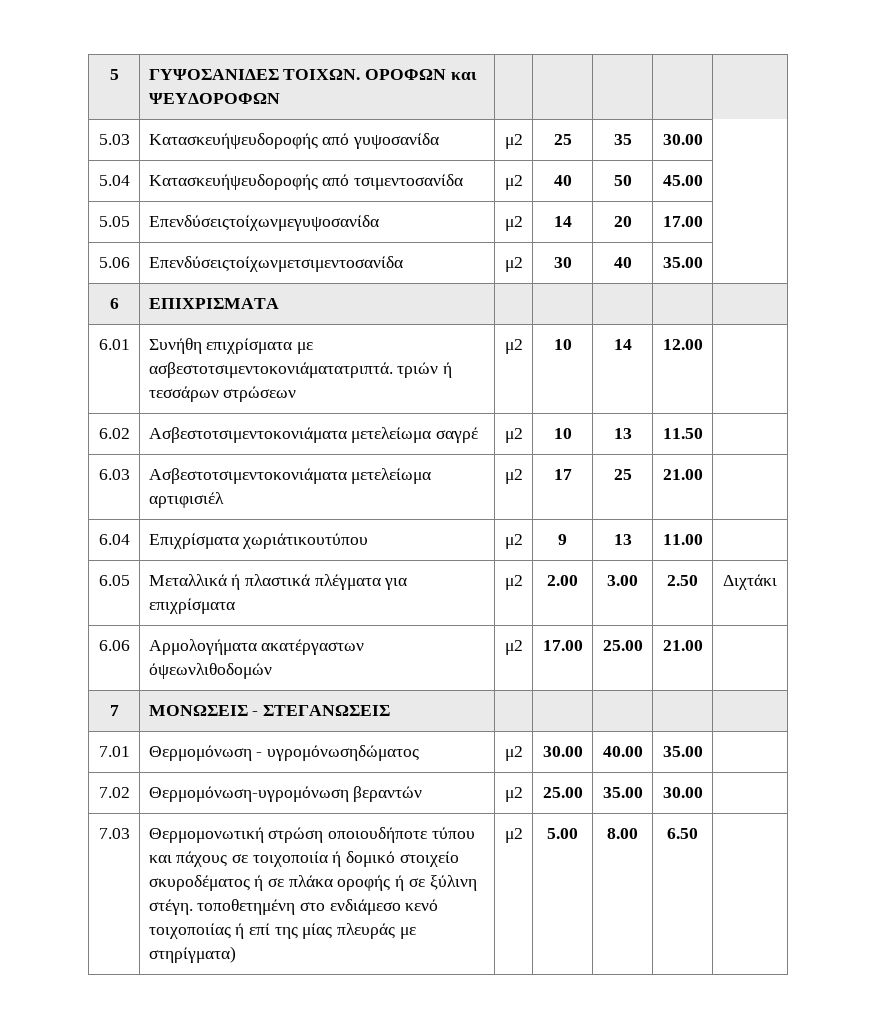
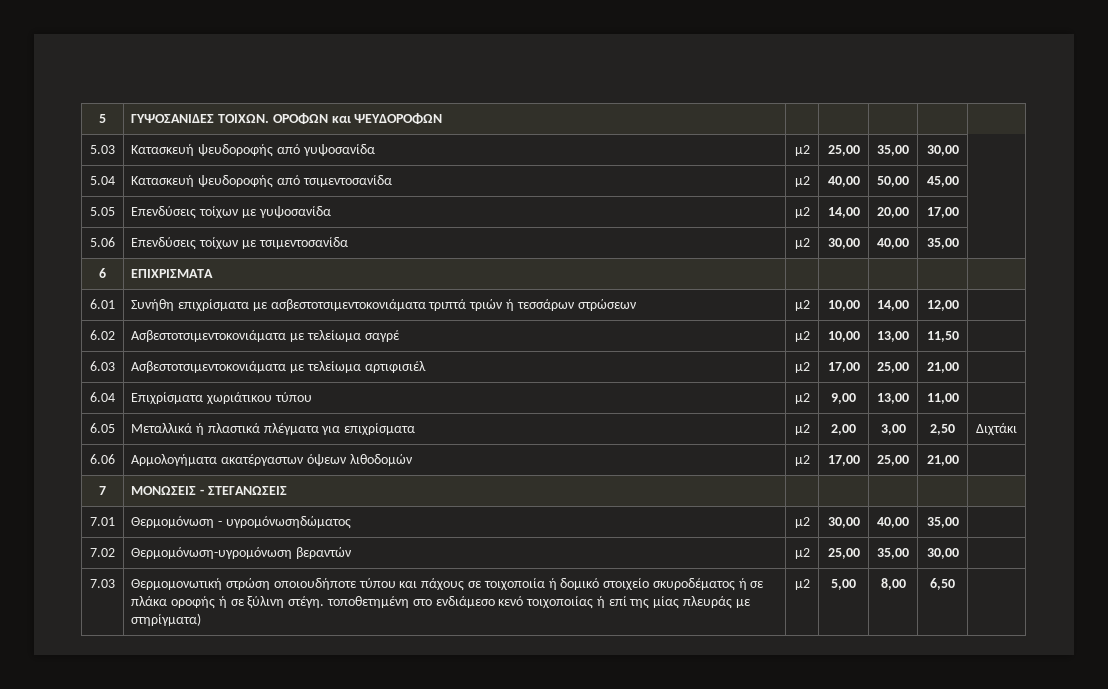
[148,133,318,149] Κατασκευήψευδοροφής -> [131,144,274,157] Κατασκευή ψευδοροφής
[553,134,572,145] [613,134,632,145] [662,134,703,145] 25 | 35 | 30.00 -> [827,145,860,156] [877,145,909,156] [926,145,959,156] 25,00 | 35,00 | 30,00
[148,174,318,190] Κατασκευήψευδοροφής -> [131,175,274,188] Κατασκευή ψευδοροφής
[553,175,572,186] [613,175,632,186] [662,175,703,186] [98,216,130,227] [148,215,379,231] [504,216,523,231] [553,216,572,227] [613,216,632,227] [662,216,703,227] [98,257,130,268] [148,256,403,272] [504,257,523,272] [553,257,572,268] [613,257,632,268] [662,257,703,268] 40 | 50 | 45.00 | // 5.05 | Επενδύσειςτοίχωνμεγυψοσανίδα | μ2 | 14 | 20 | 17.00 | // 5.06 | Επενδύσειςτοίχωνμετσιμεντοσανίδα | μ2 | 30 | 40 | 35.00 -> [827,176,860,187] [877,176,909,187] [926,176,959,187] [90,207,115,216] [131,206,331,219] [794,207,810,218] [827,207,860,218] [877,207,909,218] [926,207,959,218] [90,237,115,247] [131,237,348,250] [794,238,810,249] [827,238,860,249] [877,238,909,249] [926,238,959,249] 40,00 | 50,00 | 45,00 | // 5.05 | Επενδύσεις τοίχων με γυψοσανίδα | μ2 | 14,00 | 20,00 | 17,00 | // 5.06 | Επενδύσεις τοίχων με τσιμεντοσανίδα | μ2 | 30,00 | 40,00 | 35,00
[148,362,393,378] ασβεστοτσιμεντοκονιάματατριπτά. -> [270,299,467,311] ασβεστοτσιμεντοκονιάματα τριπτά
[553,339,572,350] [613,339,632,350] [662,339,703,350] 10 | 14 | 12.00 -> [827,300,860,311] [877,300,909,311] [926,300,959,311] 10,00 | 14,00 | 12,00
[351,427,432,443] μετελείωμα -> [290,330,361,342] με τελείωμα
[553,428,572,439] [613,428,632,439] [662,428,703,439] 10 | 13 | 11.50 -> [827,331,860,342] [877,331,909,342] [926,331,959,342] 10,00 | 13,00 | 11,50
[351,468,432,484] μετελείωμα -> [290,361,361,373] με τελείωμα
[553,469,572,480] [613,469,632,480] [662,469,703,480] 17 | 25 | 21.00 -> [827,362,860,373] [877,362,909,373] [926,362,959,373] 17,00 | 25,00 | 21,00
[242,533,369,549] [504,534,523,549] [558,534,567,545] [613,534,632,545] [662,534,703,545] χωριάτικουτύπου | μ2 | 9 | 13 | 11.00 -> [206,392,312,404] [794,393,810,404] [831,393,856,404] [877,393,909,404] [926,393,959,404] χωριάτικου τύπου | μ2 | 9,00 | 13,00 | 11,00
[547,575,578,586] [607,575,638,586] [667,575,698,586] 2.00 | 3.00 | 2.50 -> [831,424,856,435] [880,424,906,435] [930,424,955,435] 2,00 | 3,00 | 2,50
[148,663,272,679] [504,640,523,655] [542,640,583,651] [602,640,643,651] [662,640,703,651] όψεωνλιθοδομών | μ2 | 17.00 | 25.00 | 21.00 -> [306,454,413,466] [794,455,810,466] [827,455,860,466] [877,455,909,466] [926,455,959,466] όψεων λιθοδομών | μ2 | 17,00 | 25,00 | 21,00
[542,746,583,757] [602,746,643,757] [662,746,703,757] 30.00 | 40.00 | 35.00 -> [827,517,860,528] [877,517,909,528] [926,517,959,528] 30,00 | 40,00 | 35,00
[542,787,583,798] [602,787,643,798] [662,787,703,798] 25.00 | 35.00 | 30.00 -> [827,548,860,559] [877,548,909,559] [926,548,959,559] 25,00 | 35,00 | 30,00
[547,828,578,839] [607,828,638,839] [667,828,698,839] 5.00 | 8.00 | 6.50 -> [831,579,856,590] [880,578,906,590] [930,578,955,590] 5,00 | 8,00 | 6,50

